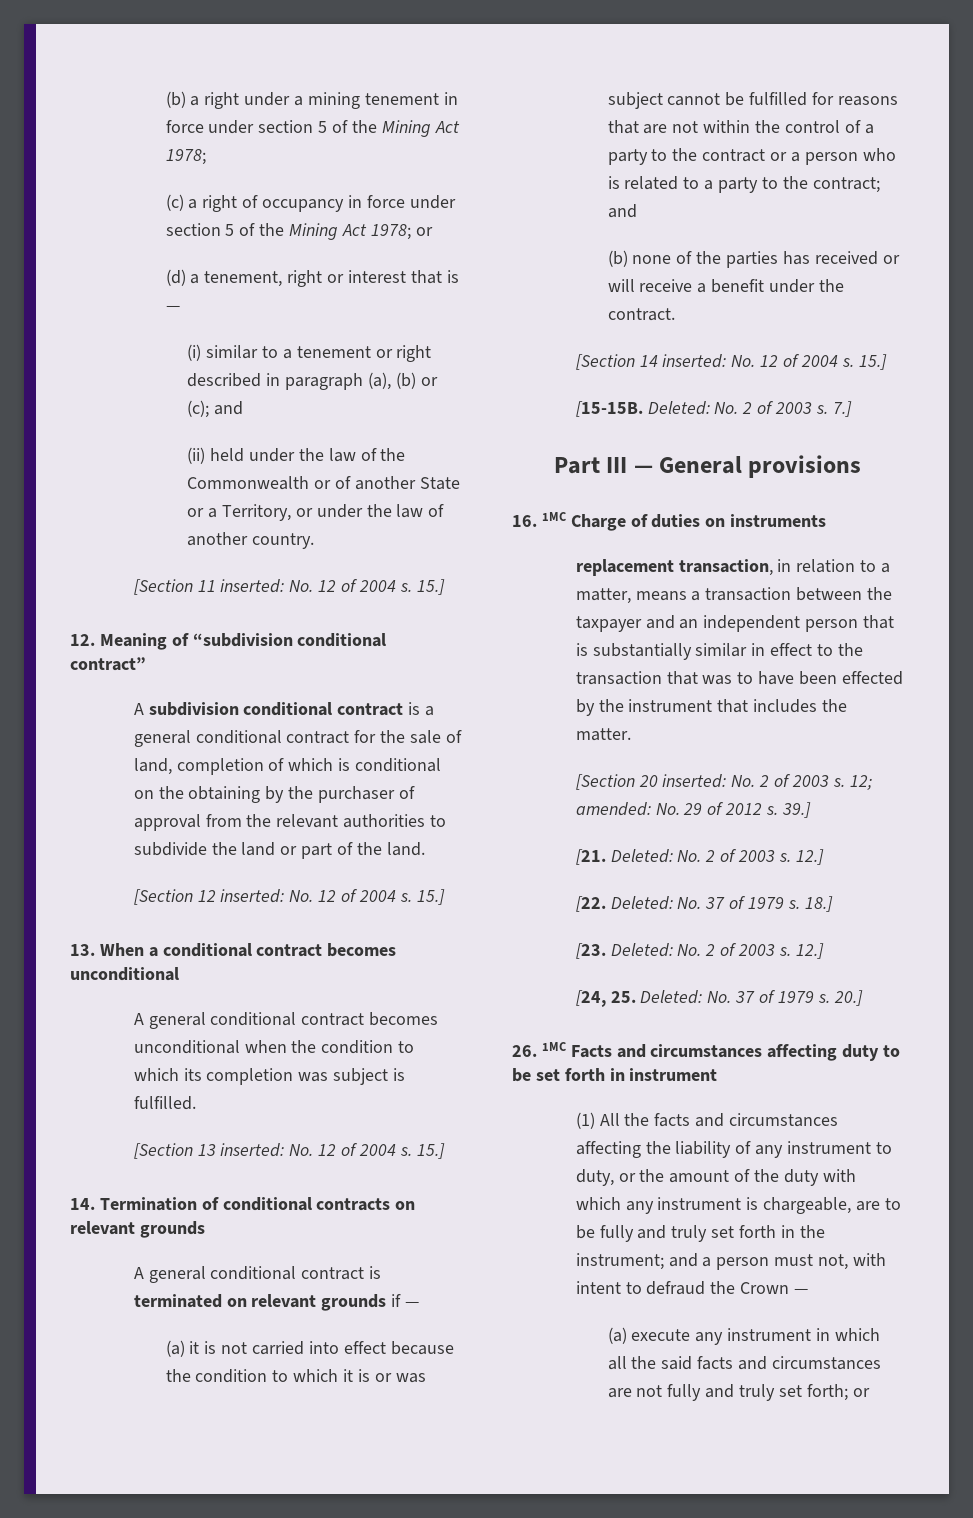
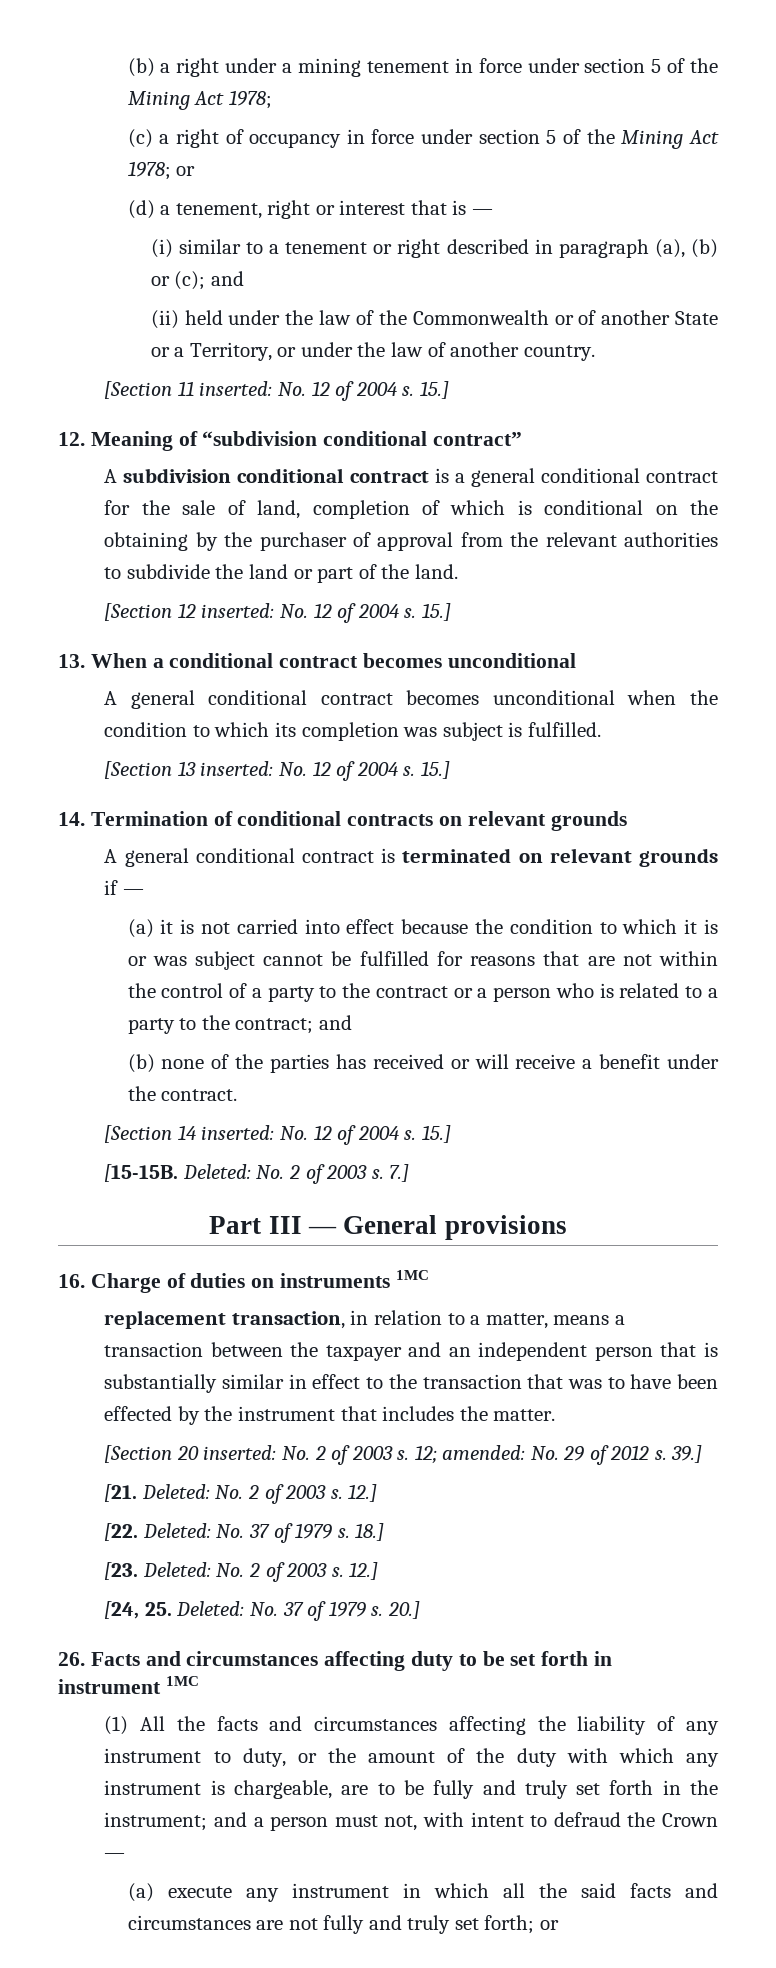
[541,512,566,521] 1MC -> (85, 1281) none
(827, 520) none -> [395,1270,429,1280] 1MC
[541,1042,566,1051] 1MC -> (85, 1659) none
(718, 1074) none -> [165,1676,199,1686] 1MC

